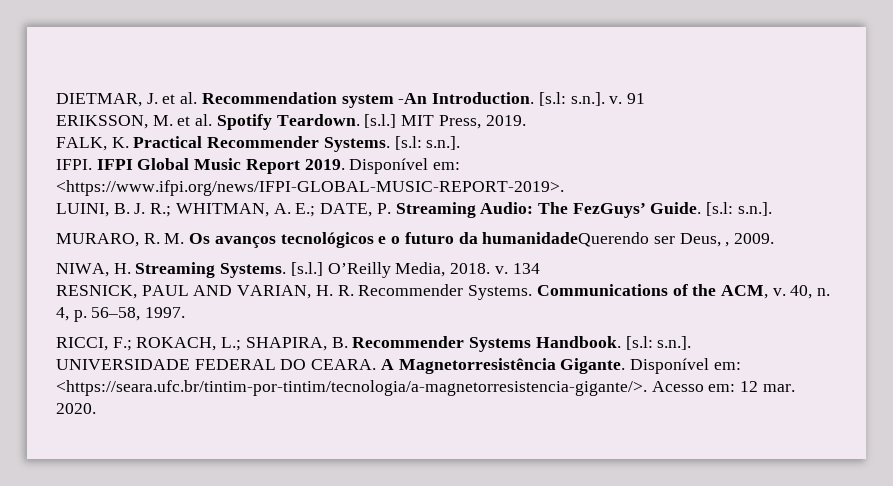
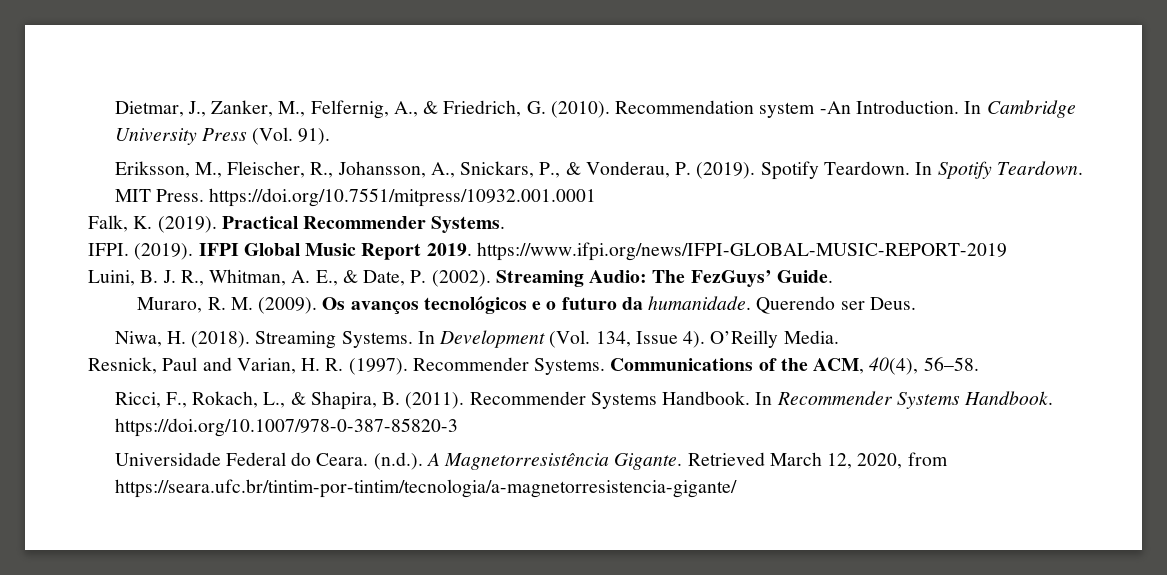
[56,92,645,108] [56,114,526,130] [56,137,129,151] DIETMAR, J. et al. Recommendation system -An Introduction. [s.l: s.n.]. v. 91 // ERIKSSON, M. et al. Spotify Teardown. [s.l.] MIT Press, 2019. // FALK, K. -> [114,100,1076,119] [114,127,331,145] [114,161,1083,180] [114,188,597,207] [88,215,217,233] Dietmar, J., Zanker, M., Felfernig, A., & Friedrich, G. (2010). Recommendation system -An Introduction. In Cambridge University Press (Vol. 91). // Eriksson, M., Fleischer, R., Johansson, A., Snickars, P., & Vonderau, P. (2019). Spotify Teardown. In Spotify Teardown. MIT Press. https://doi.org/10.7551/mitpress/10932.001.0001 // Falk, K. (2019).
[394,136,461,150] [s.l: s.n.]. -> (506, 224) none
(92, 164) none -> [134,243,194,260] (2019).
[349,158,461,174] [56,180,564,196] [56,203,391,217] Disponível em: <https://www.ifpi.org/news/IFPI-GLOBAL-MUSIC-REPORT-2019>. // LUINI, B. J. R.; WHITMAN, A. E.; DATE, P. -> [476,242,1007,261] [88,269,491,287] https://www.ifpi.org/news/IFPI-GLOBAL-MUSIC-REPORT-2019 // Luini, B. J. R., Whitman, A. E., & Date, P. (2002).
[706,202,772,216] [56,233,139,247] [s.l: s.n.]. // MURARO, -> [137,297,203,313] // Muraro,
(185, 238) none -> [258,297,318,314] (2009).
[482,232,775,247] [56,262,540,278] [56,285,312,299] humanidadeQuerendo ser Deus, , 2009. // NIWA, H. Streaming Systems. [s.l.] O’Reilly Media, 2018. v. 134 // RESNICK, PAUL AND VARIAN, -> [648,296,916,314] [114,330,839,349] [88,357,296,374] humanidade. Querendo ser Deus. // Niwa, H. (2018). Streaming Systems. In Development (Vol. 134, Issue 4). O’Reilly Media. // Resnick, Paul and Varian,
(354, 290) none -> [348,358,408,375] (1997).
[772,285,831,299] [56,307,186,322] [56,336,692,352] [56,358,741,374] [56,380,795,396] [56,403,96,414] v. 40, n. 4, p. 56–58, 1997. // RICCI, F.; ROKACH, L.; SHAPIRA, B. Recommender Systems Handbook. [s.l: s.n.]. // UNIVERSIDADE FEDERAL DO CEARA. A Magnetorresistência Gigante. Disponível em: <https://seara.ufc.br/tintim-por-tintim/tecnologia/a-magnetorresistencia-gigante/>. Acesso em: 12 mar. 2020. -> [869,357,979,375] [114,391,1054,410] [114,418,458,437] [114,452,948,470] [114,479,737,498] 40(4), 56–58. // Ricci, F., Rokach, L., & Shapira, B. (2011). Recommender Systems Handbook. In Recommender Systems Handbook. https://doi.org/10.1007/978-0-387-85820-3 // Universidade Federal do Ceara. (n.d.). A Magnetorresistência Gigante. Retrieved March 12, 2020, from https://seara.ufc.br/tintim-por-tintim/tecnologia/a-magnetorresistencia-gigante/

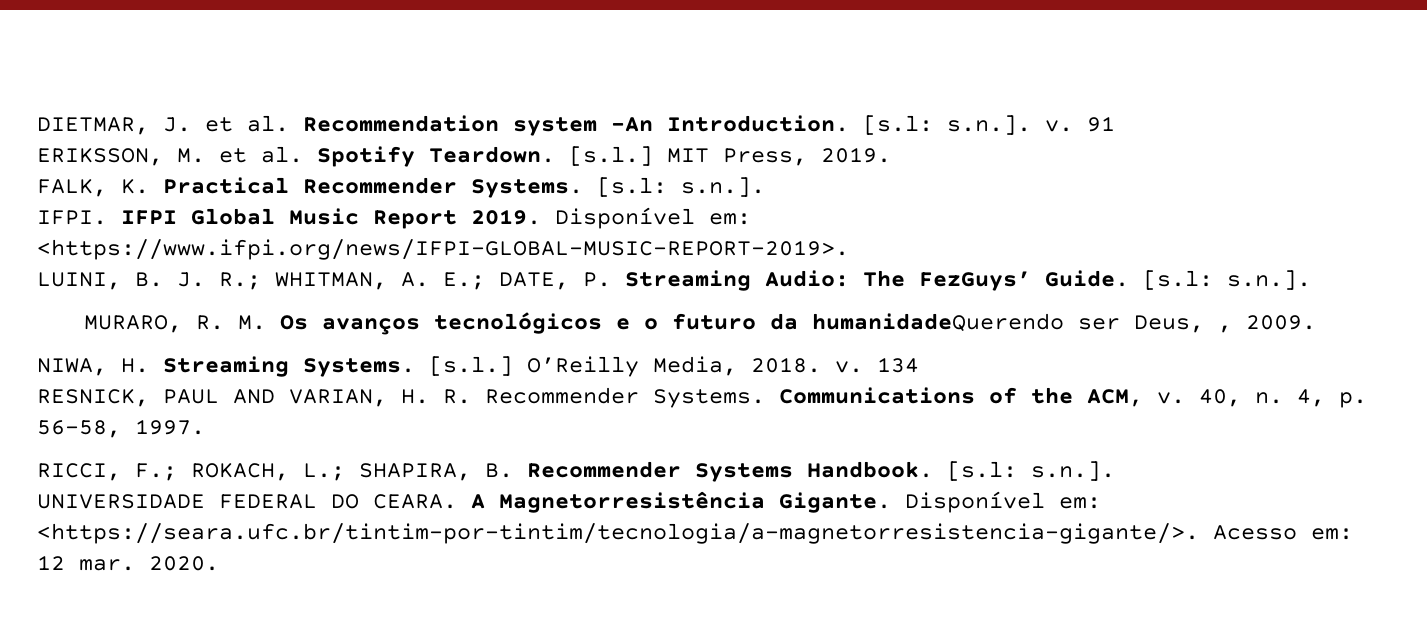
[114,100,1076,119] [114,127,331,145] [114,161,1083,180] [114,188,597,207] [88,215,217,233] Dietmar, J., Zanker, M., Felfernig, A., & Friedrich, G. (2010). Recommendation system -An Introduction. In Cambridge University Press (Vol. 91). // Eriksson, M., Fleischer, R., Johansson, A., Snickars, P., & Vonderau, P. (2019). Spotify Teardown. In Spotify Teardown. MIT Press. https://doi.org/10.7551/mitpress/10932.001.0001 // Falk, K. (2019). -> [37,115,1115,136] [37,146,891,167] [37,179,149,197] DIETMAR, J. et al. Recommendation system -An Introduction. [s.l: s.n.]. v. 91 // ERIKSSON, M. et al. Spotify Teardown. [s.l.] MIT Press, 2019. // FALK, K.
(506, 224) none -> [597,177,765,197] [s.l: s.n.].
[134,243,194,260] (2019). -> (107, 217) none
[476,242,1007,261] [88,269,491,287] https://www.ifpi.org/news/IFPI-GLOBAL-MUSIC-REPORT-2019 // Luini, B. J. R., Whitman, A. E., & Date, P. (2002). -> [555,207,751,229] [37,239,849,260] [37,272,611,290] Disponível em: <https://www.ifpi.org/news/IFPI-GLOBAL-MUSIC-REPORT-2019>. // LUINI, B. J. R.; WHITMAN, A. E.; DATE, P.
[137,297,203,313] // Muraro, -> [1143,270,1311,290] [83,315,182,333] [s.l: s.n.]. // MURARO,
[258,297,318,314] (2009). -> (266, 322) none
[648,296,916,314] [114,330,839,349] [88,357,296,374] humanidade. Querendo ser Deus. // Niwa, H. (2018). Streaming Systems. In Development (Vol. 134, Issue 4). O’Reilly Media. // Resnick, Paul and Varian, -> [811,313,1316,333] [37,356,919,377] [37,389,387,407] humanidadeQuerendo ser Deus, , 2009. // NIWA, H. Streaming Systems. [s.l.] O’Reilly Media, 2018. v. 134 // RESNICK, PAUL AND VARIAN,
[348,358,408,375] (1997). -> (471, 396) none
[869,357,979,375] [114,391,1054,410] [114,418,458,437] [114,452,948,470] [114,479,737,498] 40(4), 56–58. // Ricci, F., Rokach, L., & Shapira, B. (2011). Recommender Systems Handbook. In Recommender Systems Handbook. https://doi.org/10.1007/978-0-387-85820-3 // Universidade Federal do Ceara. (n.d.). A Magnetorresistência Gigante. Retrieved March 12, 2020, from https://seara.ufc.br/tintim-por-tintim/tecnologia/a-magnetorresistencia-gigante/ -> [1157,389,1367,408] [37,419,205,438] [37,461,1115,482] [37,491,1101,513] [37,523,1353,544] [37,555,219,571] v. 40, n. 4, p. 56–58, 1997. // RICCI, F.; ROKACH, L.; SHAPIRA, B. Recommender Systems Handbook. [s.l: s.n.]. // UNIVERSIDADE FEDERAL DO CEARA. A Magnetorresistência Gigante. Disponível em: <https://seara.ufc.br/tintim-por-tintim/tecnologia/a-magnetorresistencia-gigante/>. Acesso em: 12 mar. 2020.

